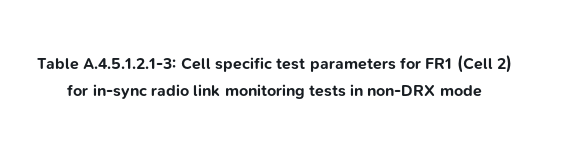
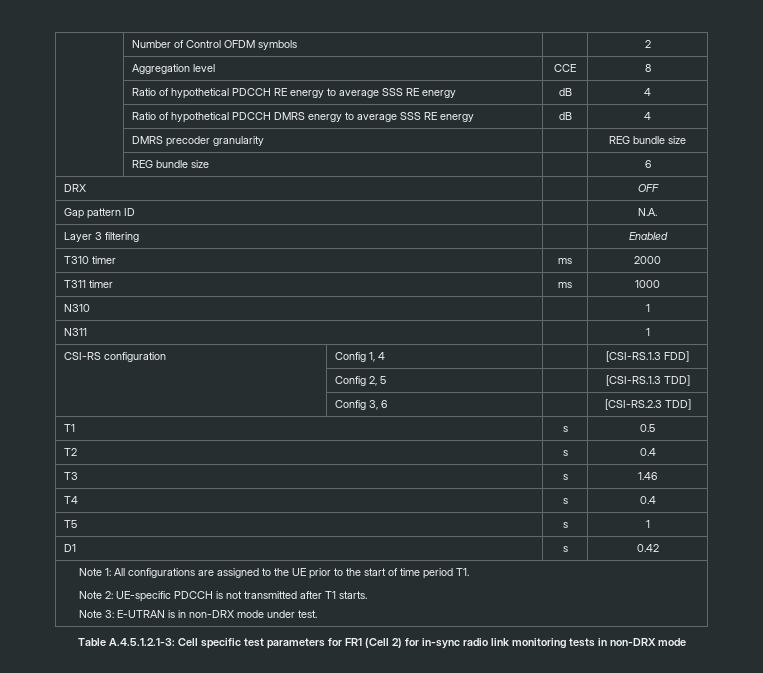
(37, 64) none -> [131,40,297,50] [644,40,651,48] [131,64,215,74] [554,64,576,72] [644,64,651,72] [131,88,456,99] [558,88,572,96] [644,88,651,96] [131,112,474,123] [558,112,572,120] [644,112,651,120] [131,136,264,147] [609,136,686,144] [131,160,209,168] [644,160,651,168] [63,184,86,192] [637,184,659,192] [63,208,135,219] [638,208,657,216] [63,232,139,242] [628,232,668,240] [63,256,116,264] [558,258,572,264] [634,256,661,264] [63,280,113,288] [558,282,572,288] [635,280,660,288] [63,304,90,312] [645,304,650,312] [63,328,87,336] [645,328,650,336] [63,352,166,362] [334,352,385,362] [606,351,689,362] [334,376,386,386] [605,375,690,386] [334,400,387,410] [604,399,691,410] [63,424,75,432] [562,426,568,432] [640,424,655,432] [63,448,77,456] [562,450,568,456] [639,448,656,456] [63,472,78,480] [562,474,568,480] [638,472,657,480] [63,496,78,504] [562,498,568,504] [639,496,656,504] [63,520,77,528] [562,522,568,528] [645,520,650,528] [63,544,76,552] [562,546,568,552] [636,544,659,552] [78,568,469,579] [78,591,367,602] [78,610,317,618] | Number of Control OFDM symbols | | 2 // | Aggregation level | CCE | 8 // | Ratio of hypothetical PDCCH RE energy to average SSS RE energy | dB | 4 // | Ratio of hypothetical PDCCH DMRS energy to average SSS RE energy | dB | 4 // | DMRS precoder granularity | | REG bundle size // | REG bundle size | | 6 // DRX | | OFF // Gap pattern ID | | N.A. // Layer 3 filtering | | Enabled // T310 timer | ms | 2000 // T311 timer | ms | 1000 // N310 | | 1 // N311 | | 1 // CSI-RS configuration | Config 1, 4 | | [CSI-RS.1.3 FDD] // | Config 2, 5 | | [CSI-RS.1.3 TDD] // | Config 3, 6 | | [CSI-RS.2.3 TDD] // T1 | s | 0.5 // T2 | s | 0.4 // T3 | s | 1.46 // T4 | s | 0.4 // T5 | s | 1 // D1 | s | 0.42 // Note 1: All configurations are assigned to the UE prior to the start of time period T1. // Note 2: UE-specific PDCCH is not transmitted after T1 starts. // Note 3: E-UTRAN is in non-DRX mode under test. //

